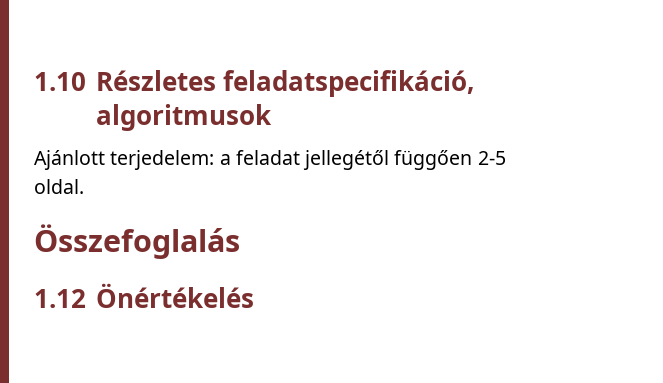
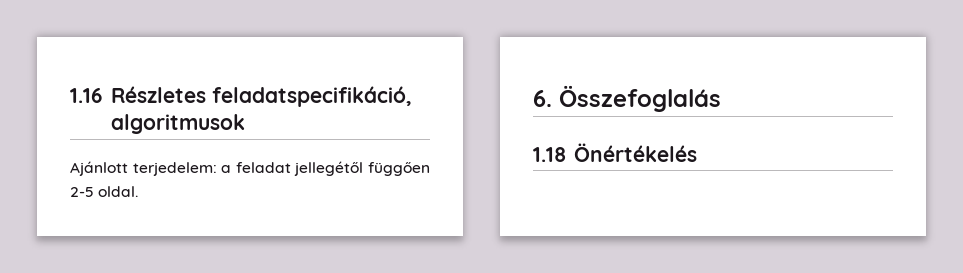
[34,72,86,91] 1.10 -> [70,88,103,103] 1.16
(84, 186) none -> [533,90,552,107] 6.
[34,289,86,308] 1.12 -> [533,147,566,162] 1.18

